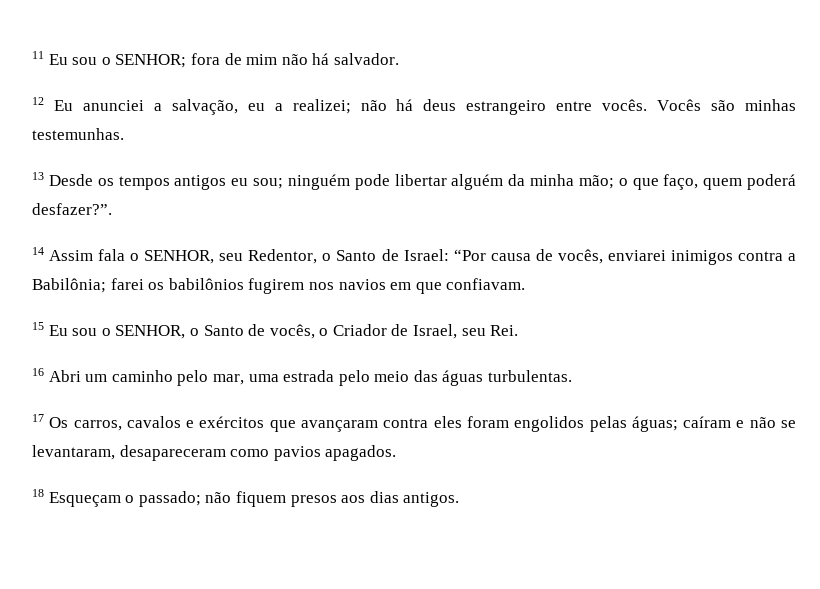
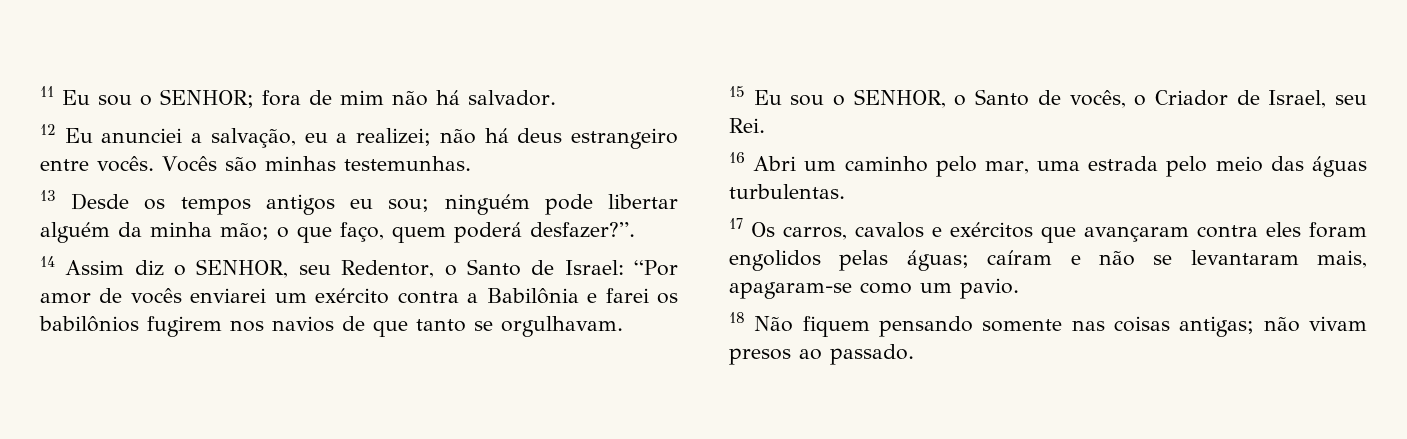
[98,249,126,261] fala -> [134,260,164,276] diz
[490,249,796,265] [32,278,106,293] causa de vocês, enviarei inimigos contra a Babilônia; -> [40,288,598,304] amor de vocês enviarei um exército contra a Babilônia e
[390,278,526,294] em que confiavam. -> [342,316,623,337] de que tanto se orgulhavam.
[32,445,397,461] [32,489,460,507] levantaram, desapareceram como pavios apagados. // 18 Esqueçam o passado; não fiquem presos aos dias antigos. -> [1190,250,1367,268] [729,278,1019,299] [729,312,1367,337] [729,344,914,365] levantaram mais, apagaram-se como um pavio. // 18 Não fiquem pensando somente nas coisas antigas; não vivam presos ao passado.

